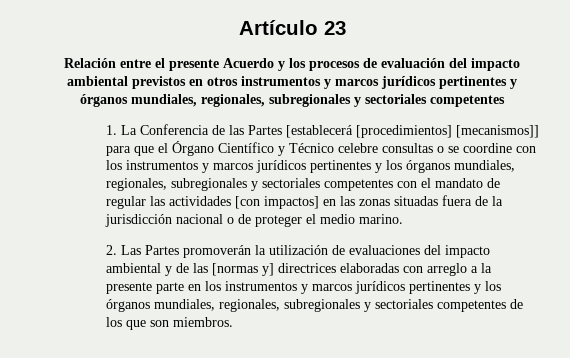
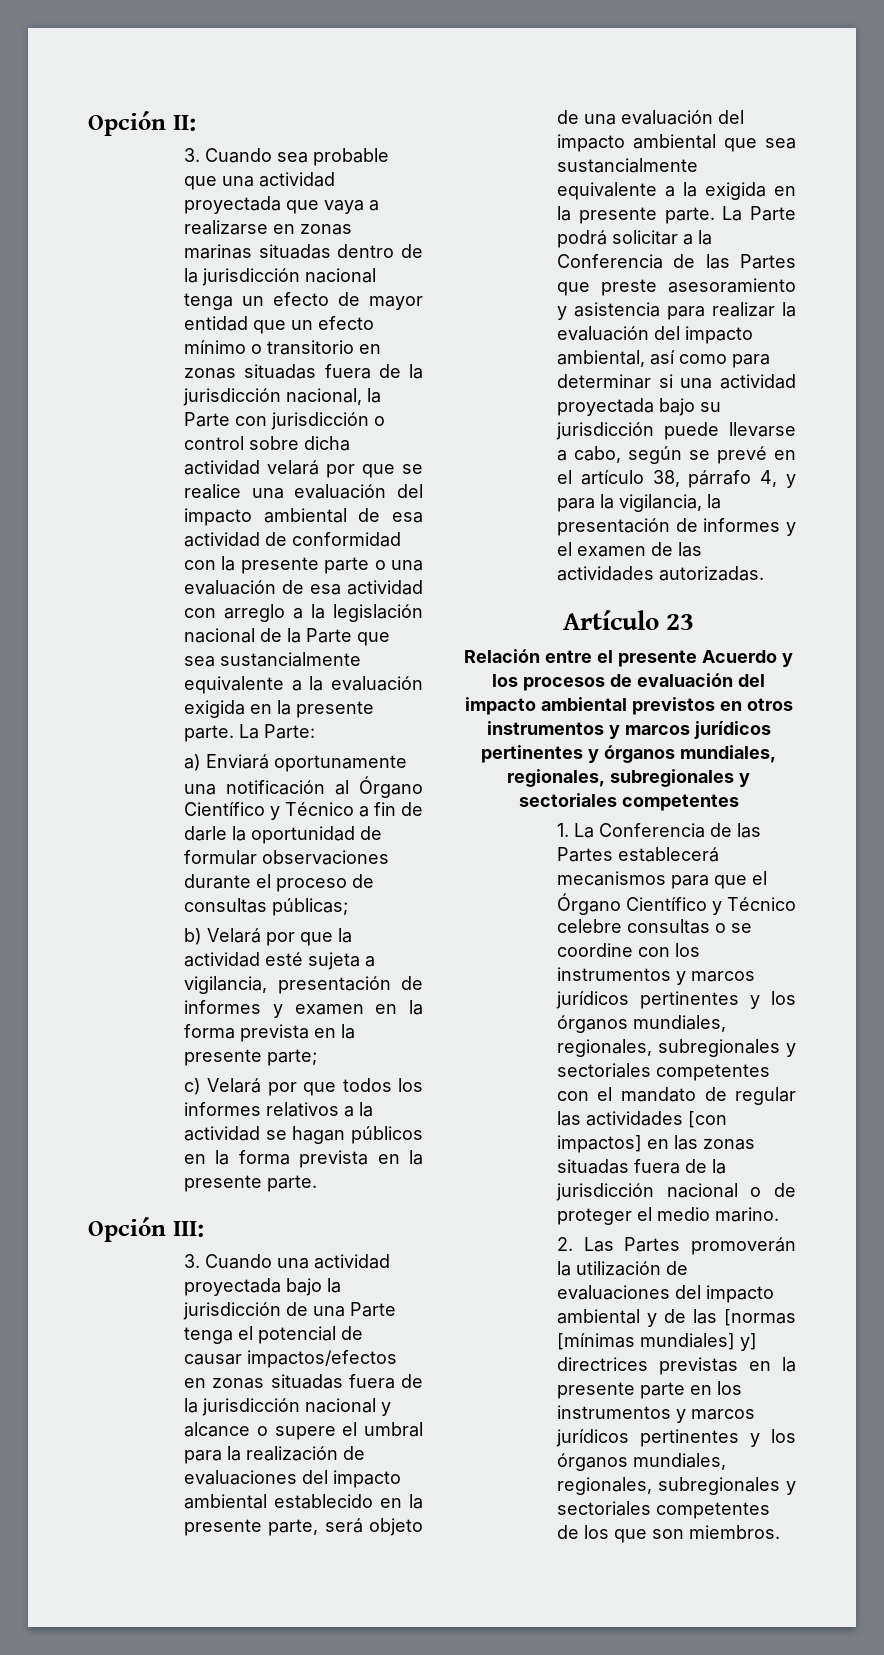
(238, 27) none -> [88,111,196,136] [183,148,389,166] [183,172,335,190] [183,196,379,214] [183,220,352,235] [183,244,423,259] [183,268,376,286] [183,292,423,310] [183,316,374,334] [183,340,381,355] [183,364,423,379] [182,388,381,406] [183,412,385,430] [183,436,350,451] [183,460,423,478] [183,484,423,499] [183,508,423,526] [183,532,401,547] [183,556,423,574] [183,580,423,595] [183,604,423,622] [183,628,390,646] [183,652,361,667] [183,676,423,694] [183,700,374,718] [183,724,315,742] [183,754,407,772] [183,776,424,798] [183,802,423,820] [183,826,382,844] [183,850,389,865] [183,874,374,892] [183,898,348,916] [183,928,352,946] [183,952,375,970] [183,976,423,994] [183,1000,423,1018] [183,1024,355,1042] [183,1049,317,1066] [183,1078,423,1096] [183,1102,373,1117] [183,1126,423,1144] [183,1150,423,1168] [183,1175,317,1192] [88,1217,204,1242] [183,1254,390,1269] [183,1278,341,1296] [182,1302,396,1320] [183,1326,363,1344] [183,1350,397,1368] [183,1374,423,1389] [183,1398,391,1416] [183,1422,423,1440] [183,1446,365,1464] [183,1470,401,1488] [183,1494,423,1509] [183,1518,423,1536] [556,110,744,125] [556,134,796,152] [556,158,698,173] [556,182,796,200] [556,206,796,224] [556,230,712,248] [556,254,796,269] [556,278,796,296] [556,302,796,320] [556,326,753,344] [556,350,770,368] [556,374,796,389] [556,398,721,416] [555,422,796,440] [556,446,796,464] [556,470,796,488] [556,494,721,512] [556,518,796,536] [556,542,702,557] [556,566,764,581] Opción II: // 3. Cuando sea probable que una actividad proyectada que vaya a realizarse en zonas marinas situadas dentro de la jurisdicción nacional tenga un efecto de mayor entidad que un efecto mínimo o transitorio en zonas situadas fuera de la jurisdicción nacional, la Parte con jurisdicción o control sobre dicha actividad velará por que se realice una evaluación del impacto ambiental de esa actividad de conformidad con la presente parte o una evaluación de esa actividad con arreglo a la legislación nacional de la Parte que sea sustancialmente equivalente a la evaluación exigida en la presente parte. La Parte: // a) Enviará oportunamente una notificación al Órgano Científico y Técnico a fin de darle la oportunidad de formular observaciones durante el proceso de consultas públicas; // b) Velará por que la actividad esté sujeta a vigilancia, presentación de informes y examen en la forma prevista en la presente parte; // c) Velará por que todos los informes relativos a la actividad se hagan públicos en la forma prevista en la presente parte. // Opción III: // 3. Cuando una actividad proyectada bajo la jurisdicción de una Parte tenga el potencial de causar impactos/efectos en zonas situadas fuera de la jurisdicción nacional y alcance o supere el umbral para la realización de evaluaciones del impacto ambiental establecido en la presente parte, será objeto de una evaluación del impacto ambiental que sea sustancialmente equivalente a la exigida en la presente parte. La Parte podrá solicitar a la Conferencia de las Partes que preste asesoramiento y asistencia para realizar la evaluación del impacto ambiental, así como para determinar si una actividad proyectada bajo su jurisdicción puede llevarse a cabo, según se prevé en el artículo 38, párrafo 4, y para la vigilancia, la presentación de informes y el examen de las actividades autorizadas. //
[285,125,539,138] [establecerá [procedimientos] [mecanismos]] -> [617,847,719,862] [556,871,666,886] establecerá mecanismos
[261,263,478,276] y] directrices elaboradas con arreglo a -> [556,1333,757,1351] [556,1357,771,1375] [mínimas mundiales] y] directrices previstas en

